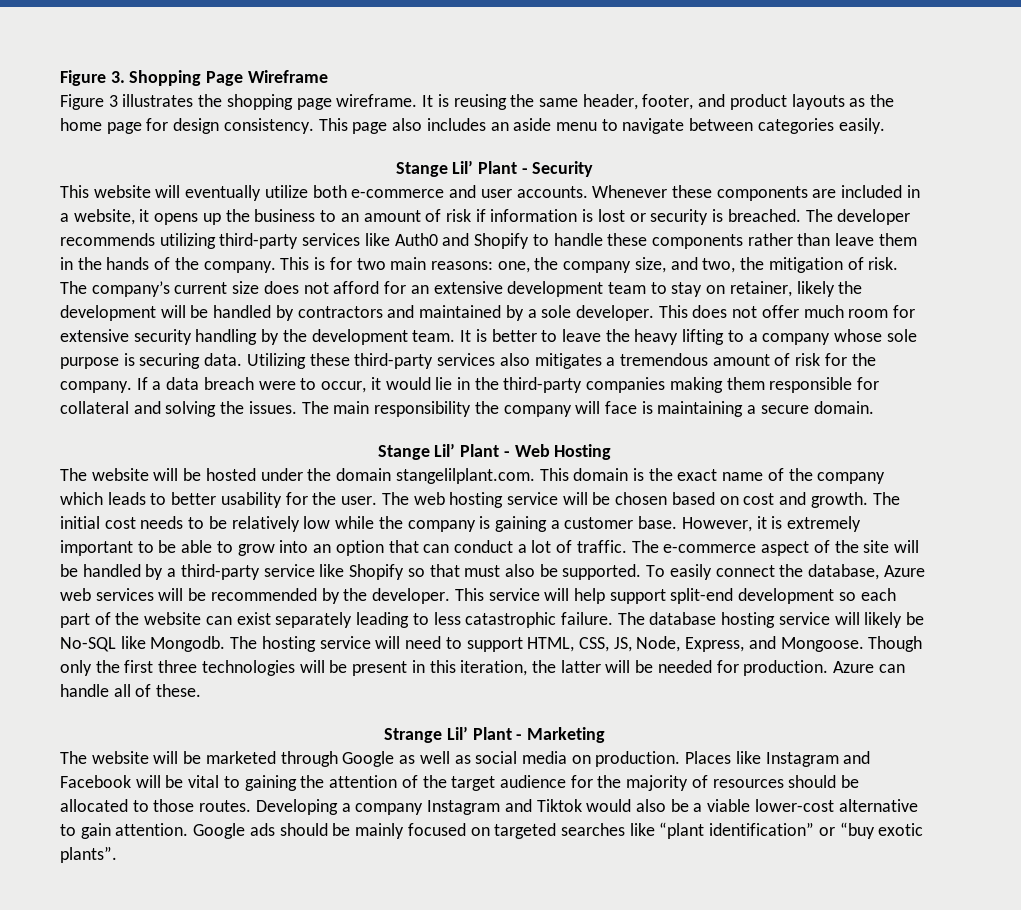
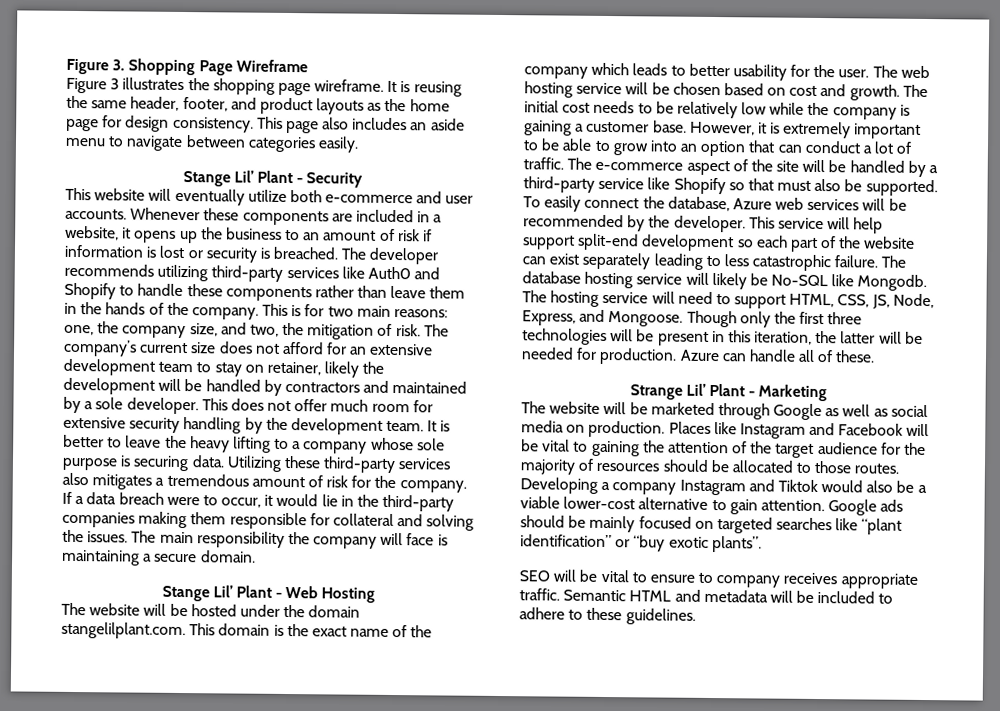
(117, 854) none -> [519,569,918,589] [519,588,894,604] [519,607,696,625] // SEO will be vital to ensure to company receives appropriate traffic. Semantic HTML and metadata will be included to adhere to these guidelines.

